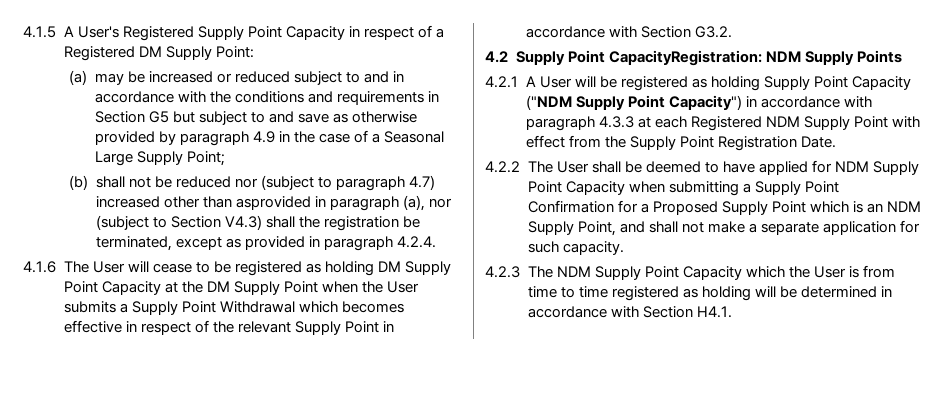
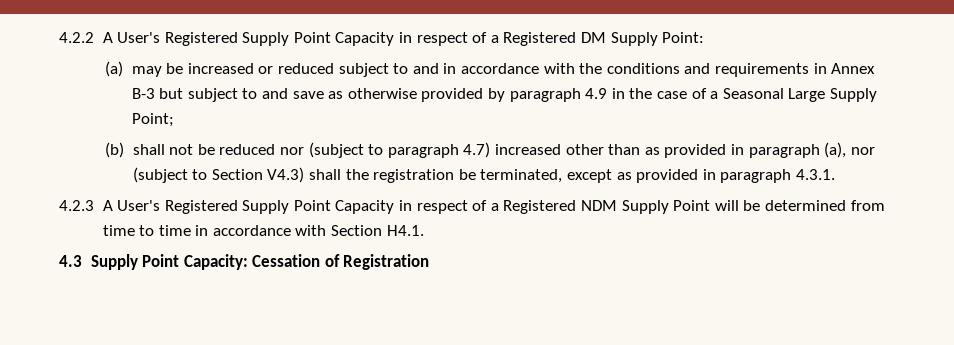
[23,26,56,38] 4.1.5 -> [59,32,94,43] 4.2.2
[94,111,169,123] Section G5 -> [831,63,876,74] [131,88,155,99] Annex B-3
[235,196,311,210] asprovided -> [644,144,727,158] as provided
[396,236,436,248] [23,261,452,276] [63,281,419,295] [63,301,404,315] [63,320,394,335] [525,26,732,38] [485,50,902,66] [485,76,911,91] [525,95,872,110] [525,116,920,131] [525,135,836,151] [485,160,920,175] [527,181,839,196] [527,200,921,215] [527,220,920,236] [527,241,624,255] [485,265,895,280] [527,286,877,301] 4.2.4. // 4.1.6 The User will cease to be registered as holding DM Supply Point Capacity at the DM Supply Point when the User submits a Supply Point Withdrawal which becomes effective in respect of the relevant Supply Point in accordance with Section G3.2. // 4.2 Supply Point CapacityRegistration: NDM Supply Points // 4.2.1 A User will be registered as holding Supply Point Capacity ("NDM Supply Point Capacity") in accordance with paragraph 4.3.3 at each Registered NDM Supply Point with effect from the Supply Point Registration Date. // 4.2.2 The User shall be deemed to have applied for NDM Supply Point Capacity when submitting a Supply Point Confirmation for a Proposed Supply Point which is an NDM Supply Point, and shall not make a separate application for such capacity. // 4.2.3 The NDM Supply Point Capacity which the User is from time to time registered as holding will be determined -> [795,169,835,180] [59,200,885,214] [102,225,191,236] 4.3.1. // 4.2.3 A User's Registered Supply Point Capacity in respect of a Registered NDM Supply Point will be determined from time to time
(732, 312) none -> [59,254,430,270] // 4.3 Supply Point Capacity: Cessation of Registration

